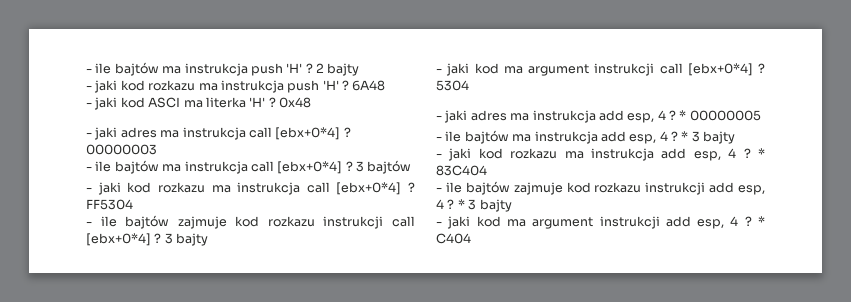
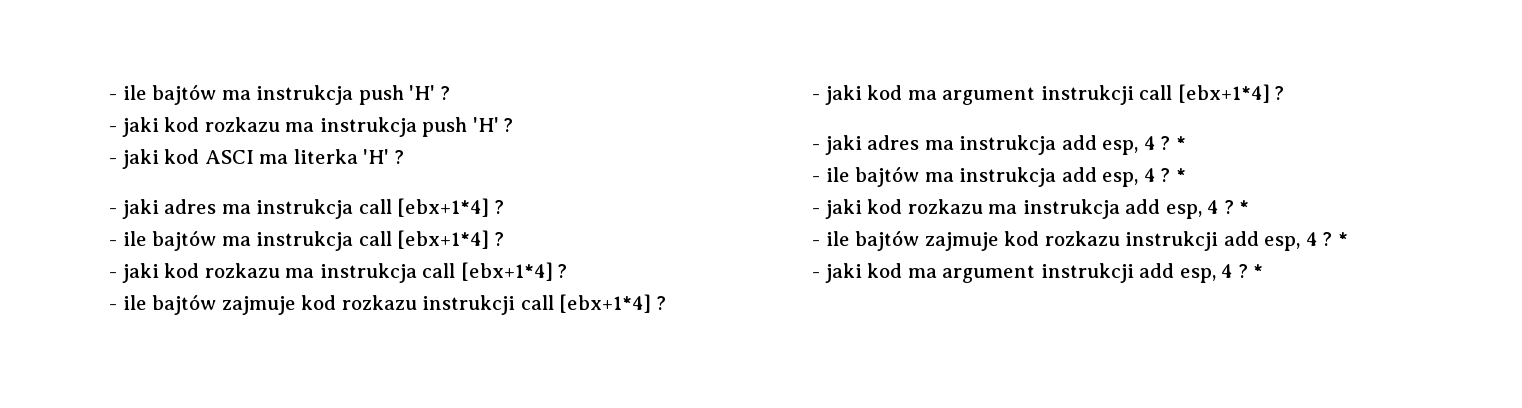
[316,63,360,76] 2 bajty -> (450, 93) none
[352,80,386,91] 6A48 -> (514, 125) none
[279,97,311,108] 0x48 -> (404, 157) none
[275,127,351,140] [86,144,157,155] [ebx+0*4] ? 00000003 -> [397,198,504,217] [ebx+1*4] ?
[277,160,412,174] [ebx+0*4] ? 3 bajtów -> [397,230,504,249] [ebx+1*4] ?
[336,182,415,195] [86,199,133,210] [ebx+0*4] ? FF5304 -> [460,262,568,281] [ebx+1*4] ?
[86,233,209,246] [ebx+0*4] ? 3 bajty -> [559,294,666,313] [ebx+1*4] ?
[687,63,765,76] [436,80,469,91] [ebx+0*4] ? 5304 -> [1177,84,1285,103] [ebx+1*4] ?
[689,110,761,121] 00000005 -> (1186, 143) none
[691,131,736,144] 3 bajty -> (1186, 175) none
[436,165,487,176] 83C404 -> (1250, 207) none
[468,199,512,212] 3 bajty -> (1348, 239) none
[436,233,471,244] C404 -> (1264, 271) none

